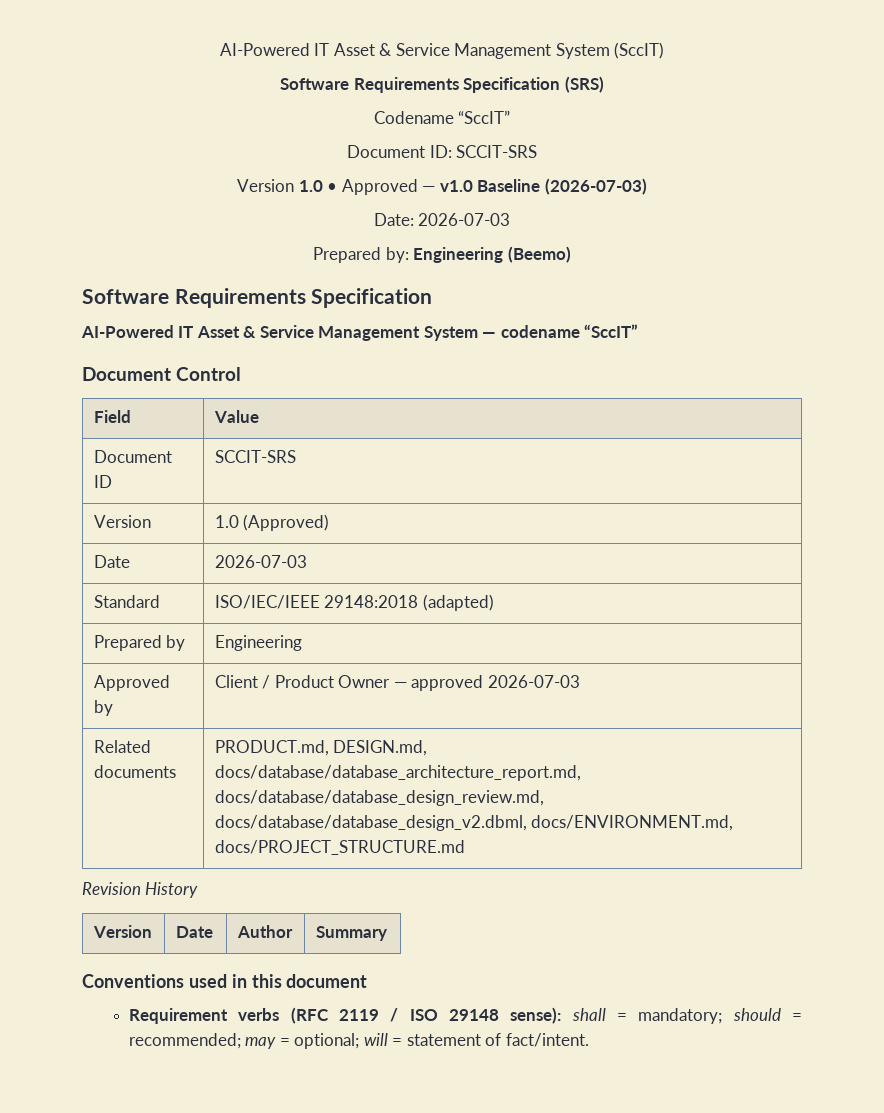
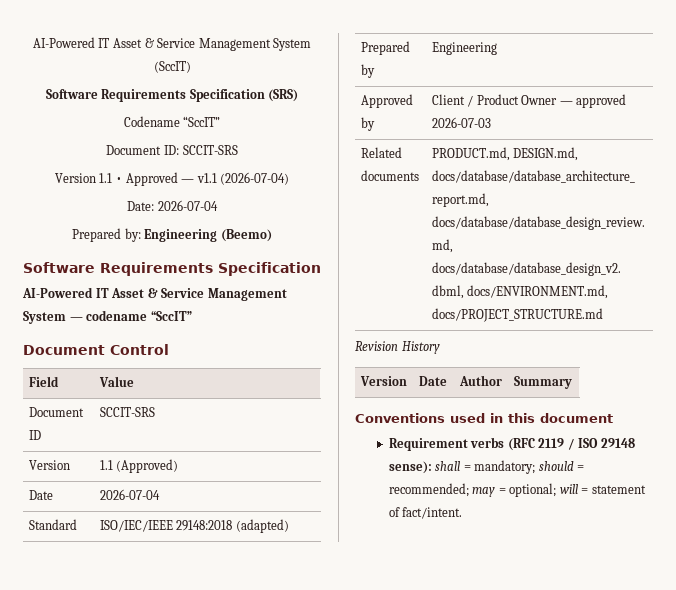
[298,180,323,192] 1.0 -> [99,173,113,183] 1.1
[439,178,647,195] v1.0 Baseline (2026-07-03) -> [196,172,290,185] v1.1 (2026-07-04)
[418,213,511,226] 2026-07-03 -> [157,200,218,211] 2026-07-04
[214,515,239,528] 1.0 -> [99,460,113,470] 1.1
[214,555,307,568] 2026-07-03 -> [99,489,160,500] 2026-07-04

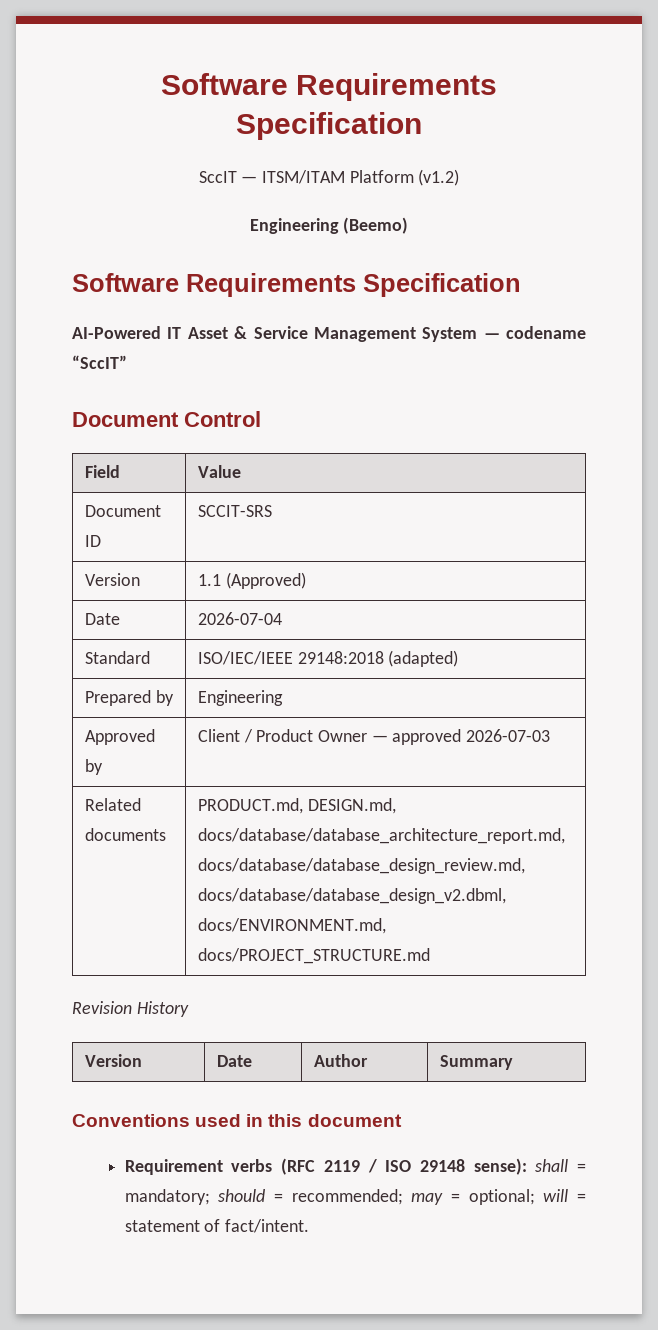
[32,37,312,51] [153,61,191,73] [45,89,299,102] [123,116,221,127] [106,145,238,155] [54,172,290,186] [127,200,218,211] [72,228,141,242] AI-Powered IT Asset & Service Management System (SccIT) // Software Requirements Specification (SRS) // Codename “SccIT” // Document ID: SCCIT-SRS // Version 1.1 • Approved — v1.1 (2026-07-04) // Date: 2026-07-04 // Prepared by: -> [160,73,498,101] [236,112,422,140] [198,169,460,186] Software Requirements Specification // SccIT — ITSM/ITAM Platform (v1.2) //

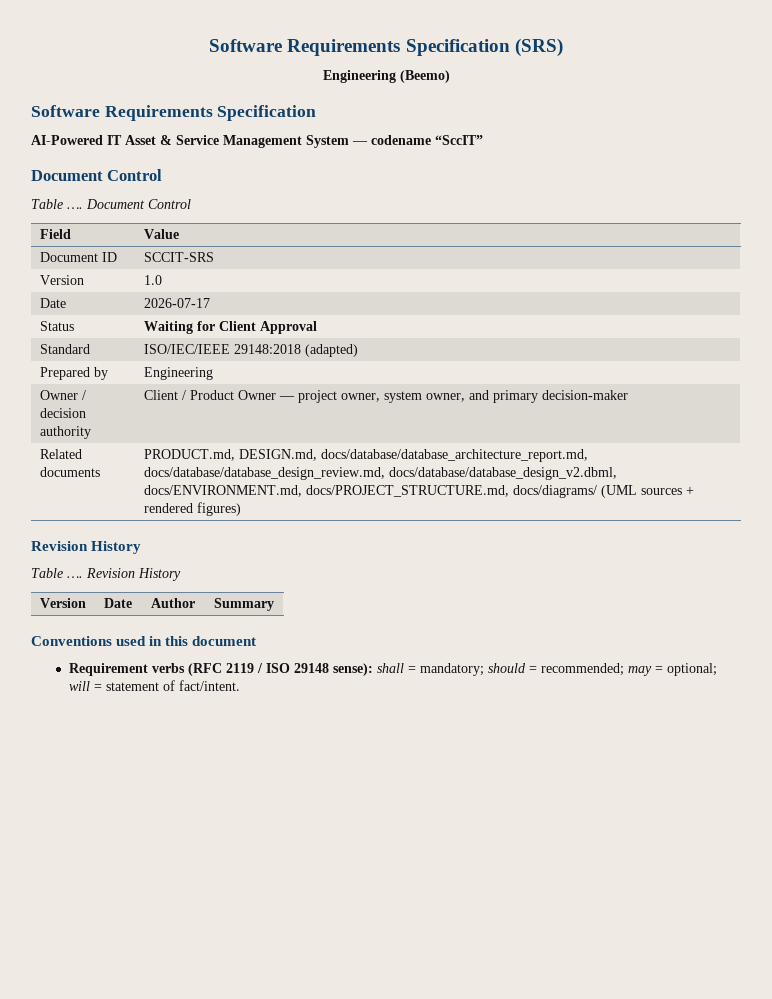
[160,73,498,101] [236,112,422,140] [198,169,460,186] Software Requirements Specification // SccIT — ITSM/ITAM Platform (v1.2) -> [209,38,563,57] Software Requirements Specification (SRS)
(261, 419) none -> [31,199,191,209] // Table …. Document Control
[197,572,306,589] [84,613,120,625] [197,612,282,625] 1.1 (Approved) // Date | 2026-07-04 -> [143,275,162,285] [39,298,66,308] [143,298,210,308] [39,321,74,331] [143,321,317,334] 1.0 // Date | 2026-07-17 // Status | Waiting for Client Approval
[84,729,155,745] [84,759,103,775] Approved by -> [39,390,86,400] [39,408,86,418] [39,426,91,439] Owner / decision authority
[392,729,551,745] approved 2026-07-03 -> [297,390,628,403] project owner, system owner, and primary decision-maker
[197,948,430,964] docs/PROJECT_STRUCTURE.md // -> [305,485,694,498] [143,502,241,516] [31,541,142,554] [31,568,83,578] docs/PROJECT_STRUCTURE.md, docs/diagrams/ (UML sources + rendered figures) // Revision History // Table ….

